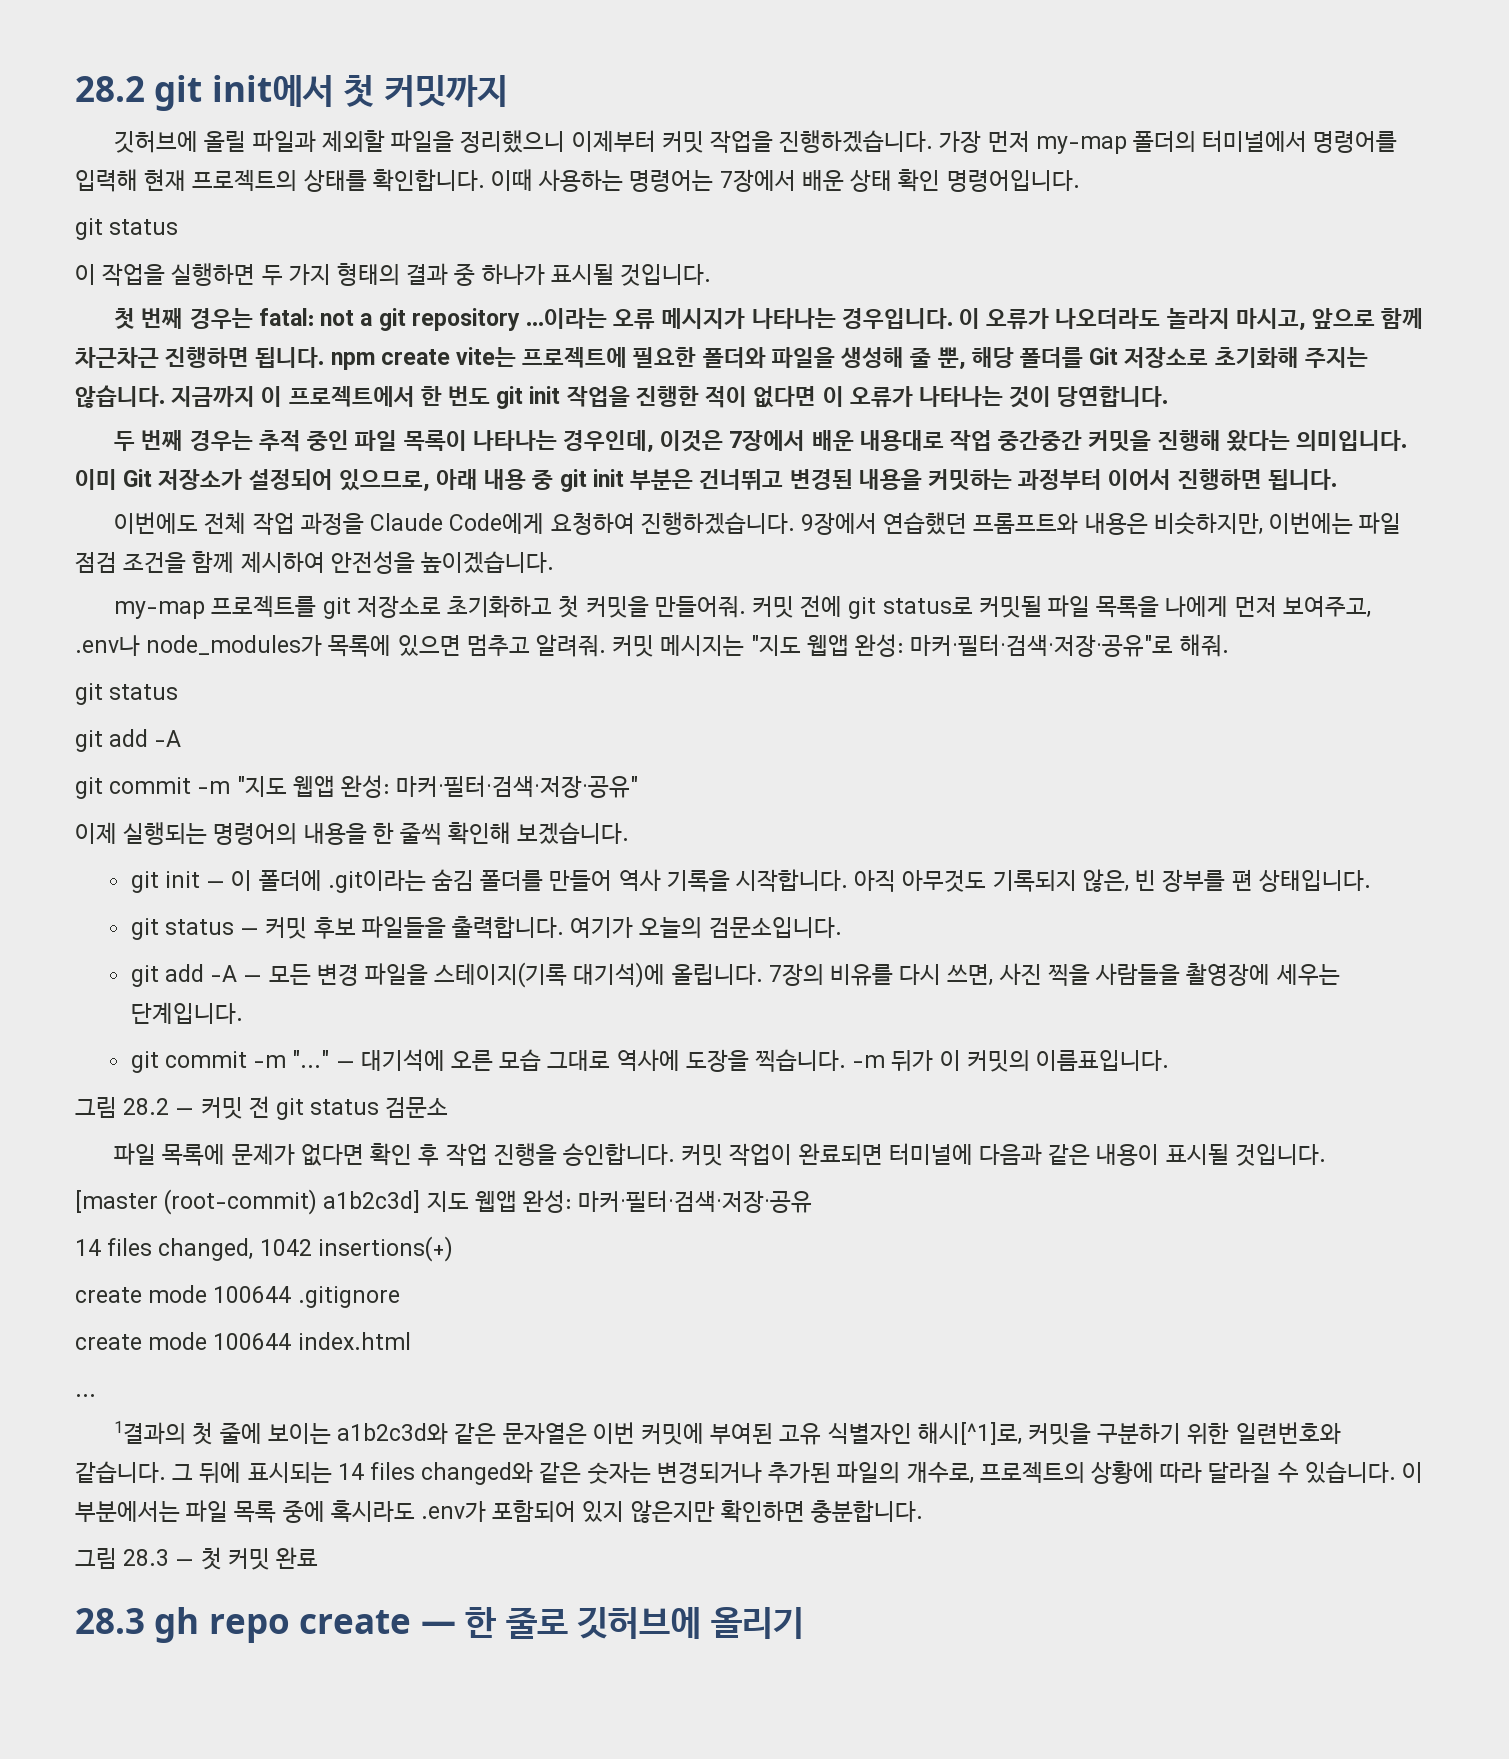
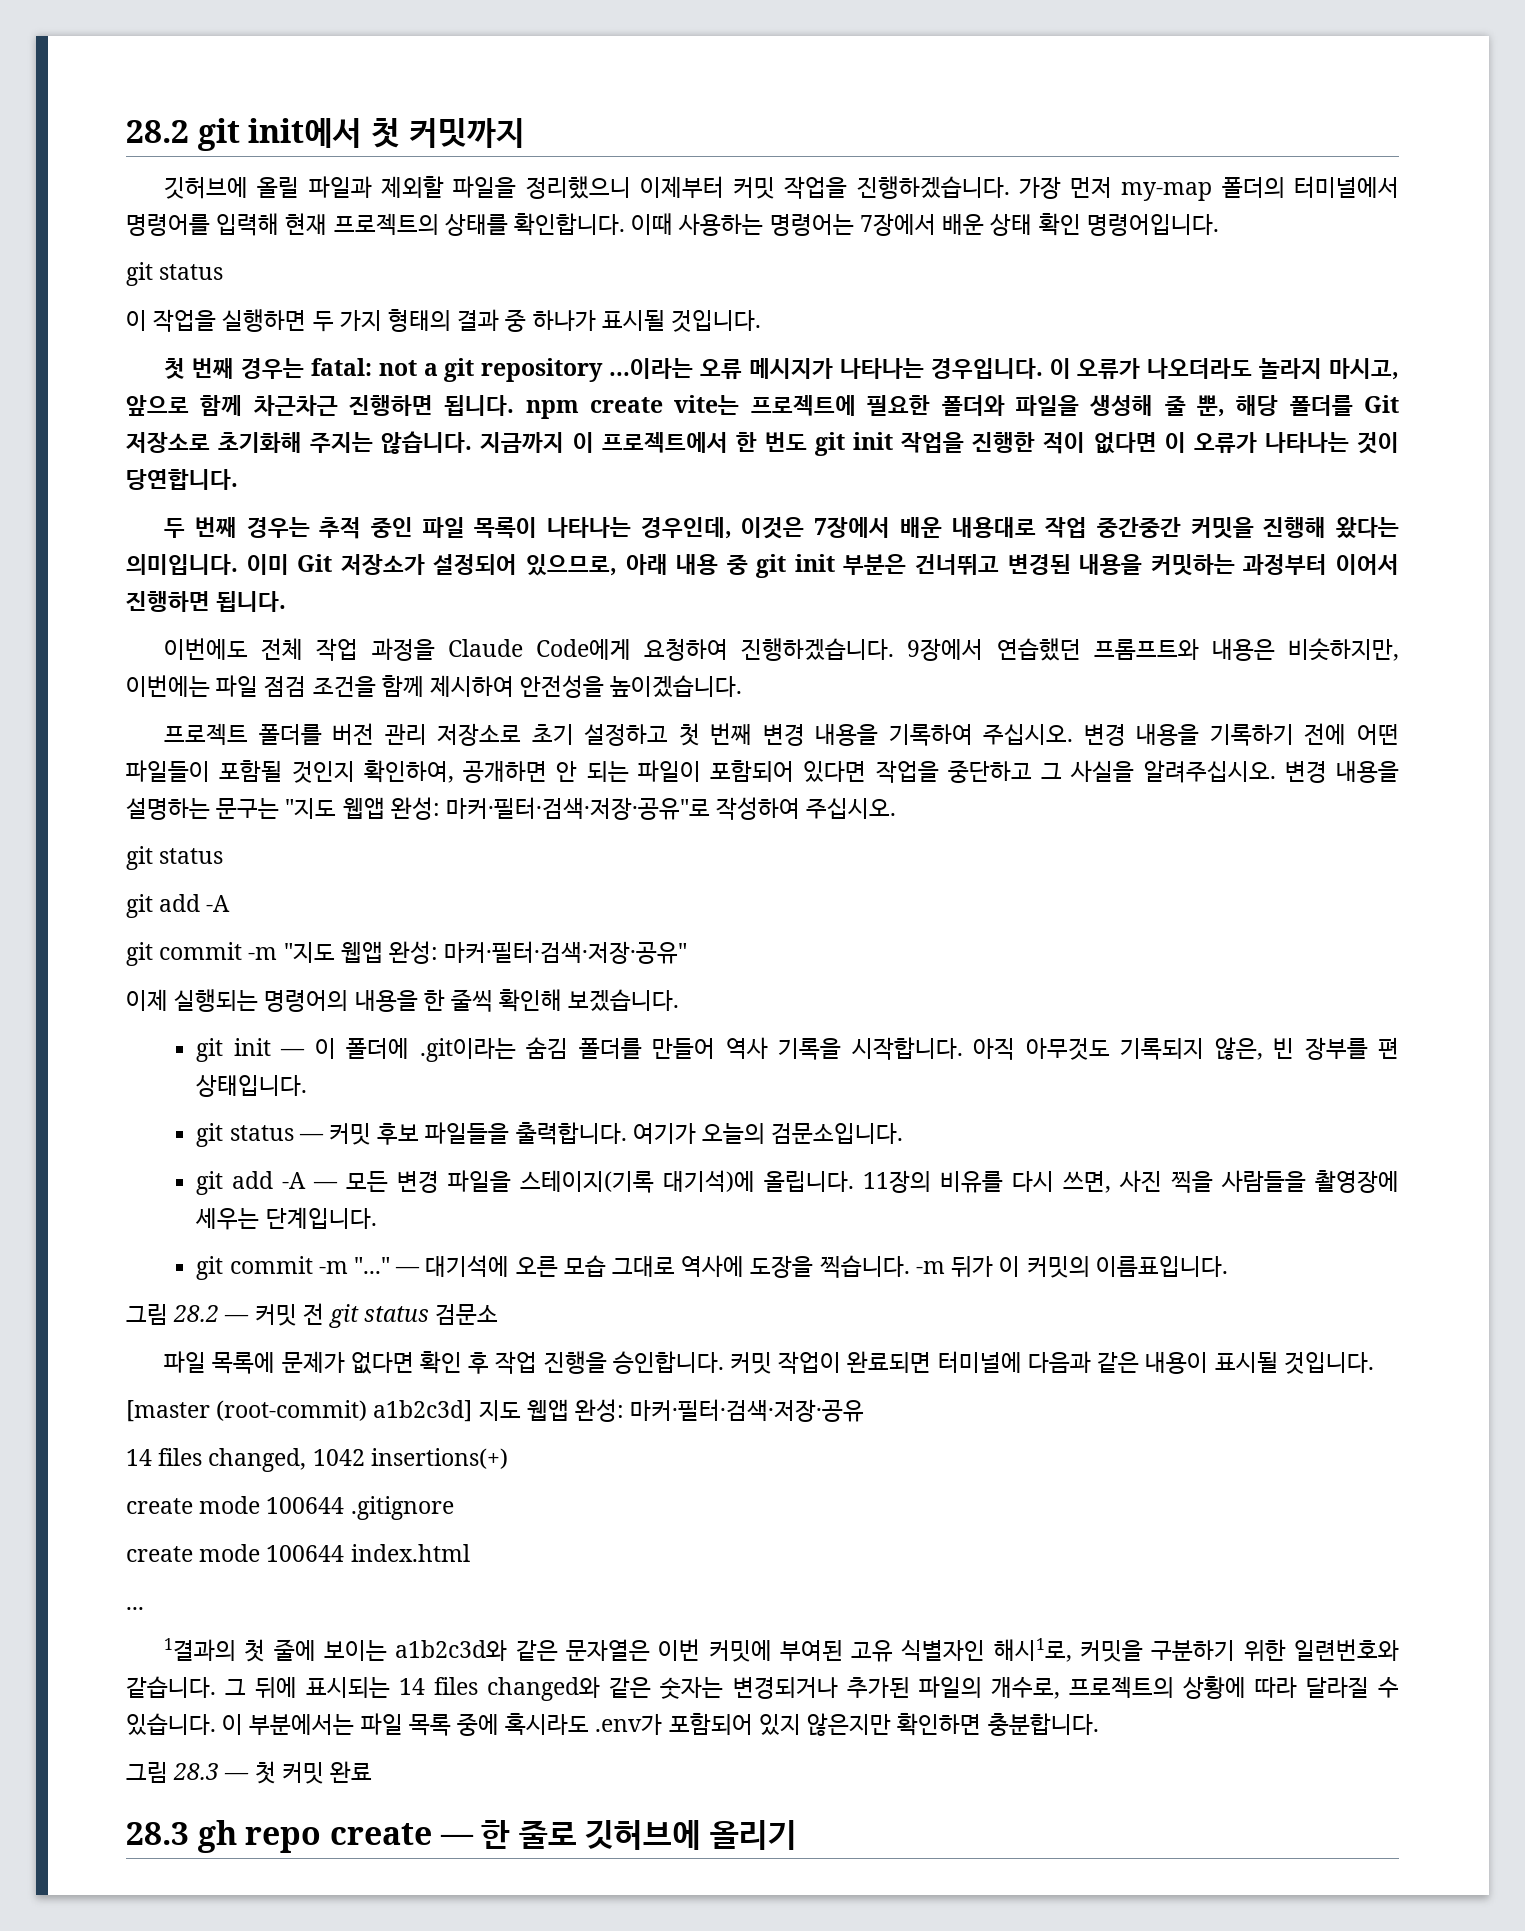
[114,595,1371,619] [75,634,745,657] my-map 프로젝트를 git 저장소로 초기화하고 첫 커밋을 만들어줘. 커밋 전에 git status로 커밋될 파일 목록을 나에게 먼저 보여주고, .env나 node_modules가 목록에 있으면 멈추고 알려줘. 커밋 메시지는 -> [164,723,1399,746] [126,760,1399,783] [126,798,280,820] 프로젝트 폴더를 버전 관리 저장소로 초기 설정하고 첫 번째 변경 내용을 기록하여 주십시오. 변경 내용을 기록하기 전에 어떤 파일들이 포함될 것인지 확인하여, 공개하면 안 되는 파일이 포함되어 있다면 작업을 중단하고 그 사실을 알려주십시오. 변경 내용을 설명하는 문구는
[1179,634,1229,657] 해줘. -> [716,797,897,820] 작성하여 주십시오.
[768,963,824,986] 7장의 -> [863,1170,932,1193] 11장의
[917,1422,1022,1445] 해시[^1]로, -> [993,1638,1072,1662] 해시1로,

